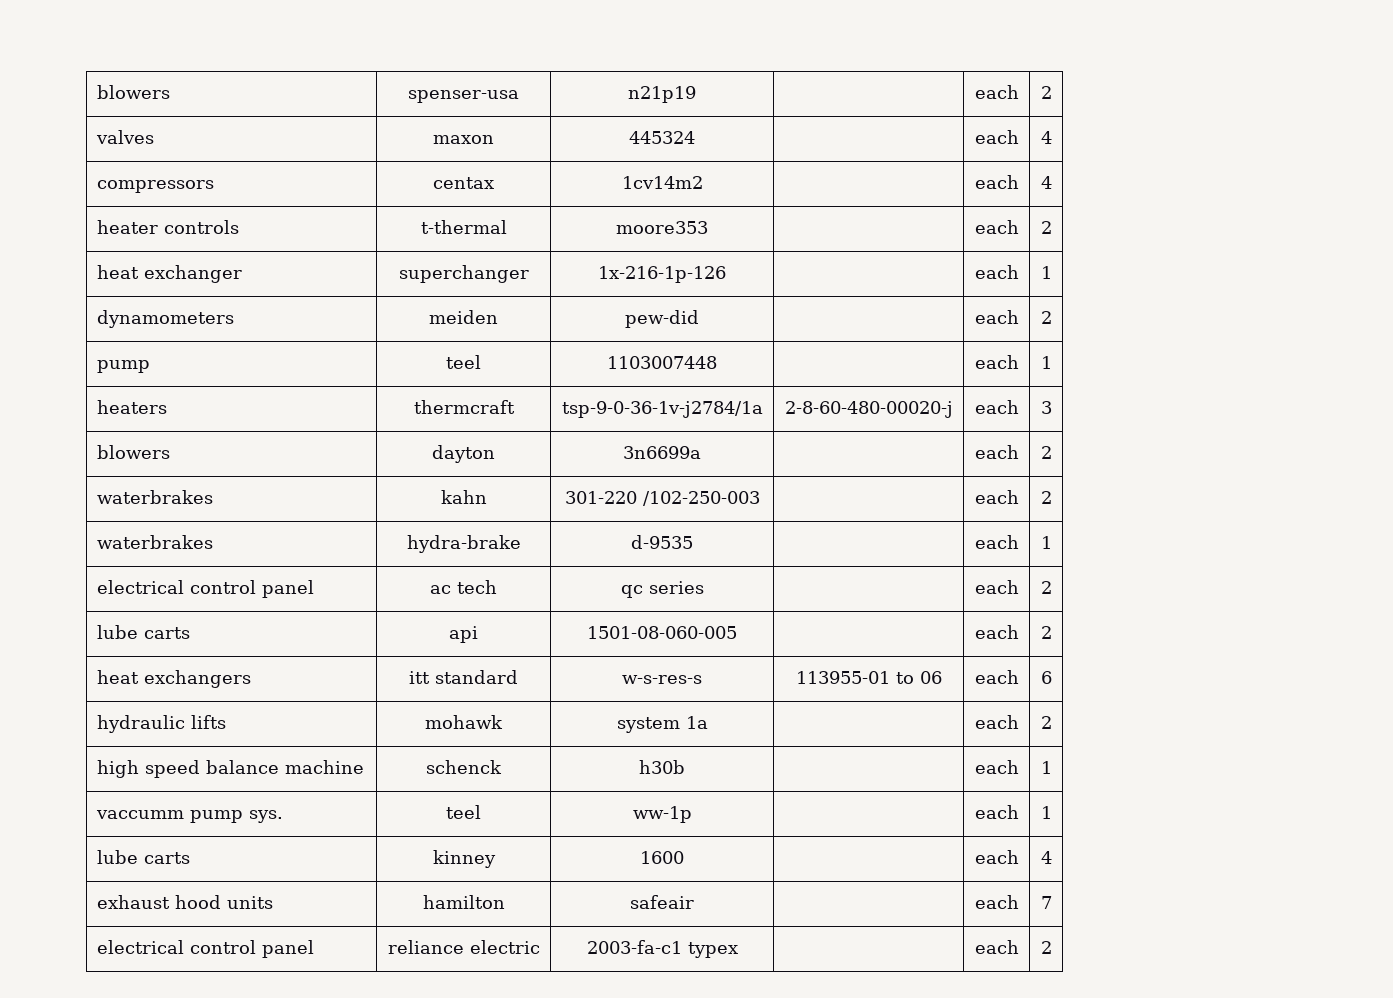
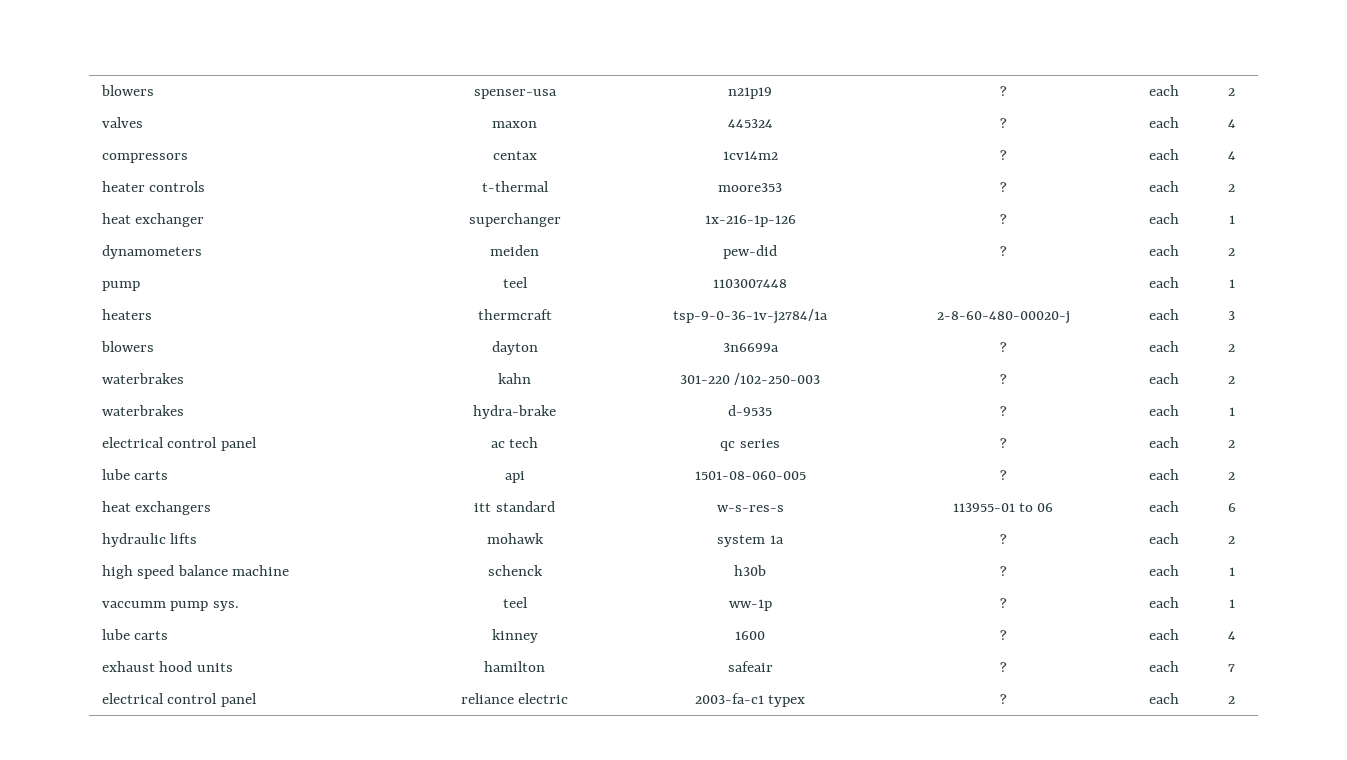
(696, 94) none -> [999,86,1007,96] ?
(695, 137) none -> [999,118,1007,128] ?
(703, 182) none -> [999,150,1007,160] ?
(708, 227) none -> [999,182,1007,192] ?
(726, 274) none -> [999,214,1007,224] ?
(699, 319) none -> [999,246,1007,256] ?
(701, 452) none -> [999,342,1007,352] ?
(760, 498) none -> [999,374,1007,384] ?
(693, 542) none -> [999,406,1007,416] ?
(704, 587) none -> [999,438,1007,448] ?
(737, 632) none -> [999,470,1007,480] ?
(708, 722) none -> [999,534,1007,544] ?
(685, 767) none -> [999,566,1007,576] ?
(692, 814) none -> [999,598,1007,608] ?
(684, 857) none -> [999,630,1007,640] ?
(694, 902) none -> [999,662,1007,672] ?
(738, 950) none -> [999,694,1007,704] ?

